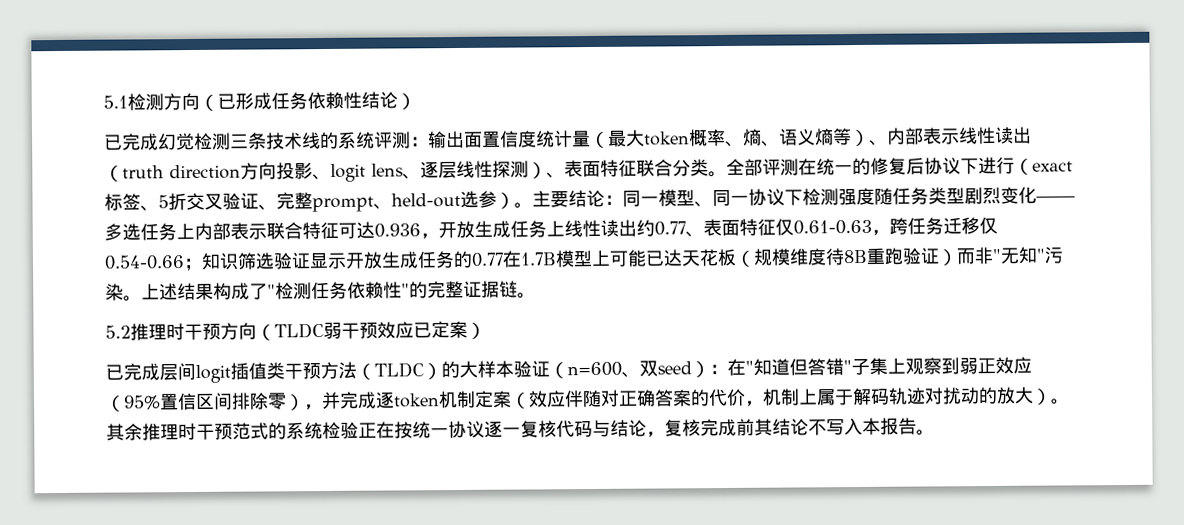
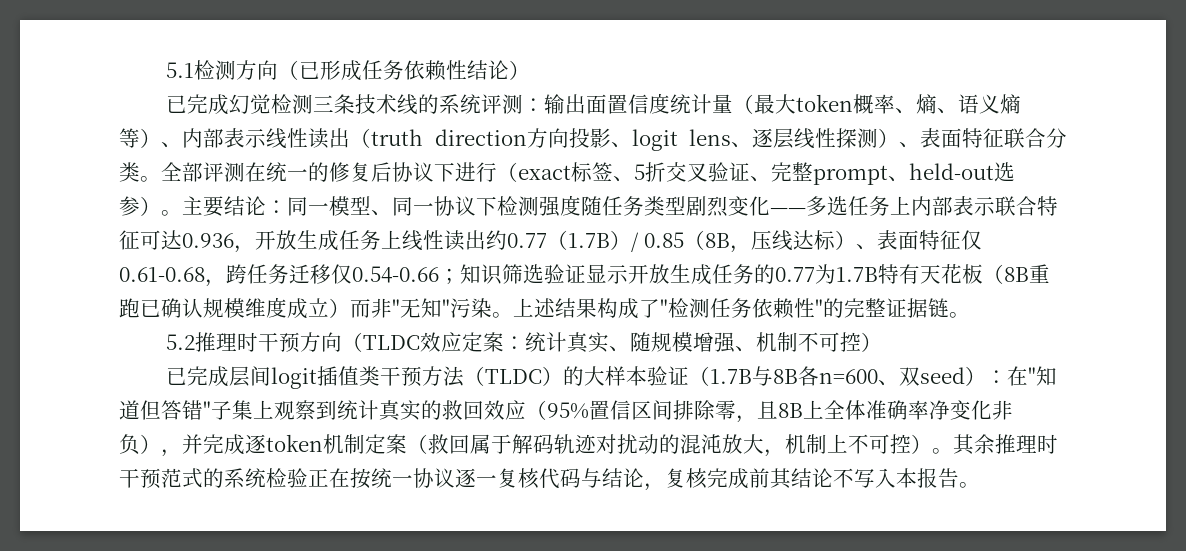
(686, 228) none -> [547,230,856,253] （1.7B）/ 0.85（8B，压线达标）
[793,219,872,235] 0.61-0.63 -> [119,267,205,282] 0.61-0.68
[502,247,940,268] 在1.7B模型上可能已达天花板（规模维度待8B重跑验证 -> [815,264,1050,284] [119,297,329,319] 为1.7B特有天花板（8B重跑已确认规模维度成立
[323,320,468,340] 弱干预效应已定案 -> [420,332,862,353] 效应定案：统计真实、随规模增强、机制不可控
(568, 370) none -> [710,366,820,386] 1.7B与8B各
[959,357,996,375] 弱正 -> [337,400,484,421] 统计真实的救回
(287, 401) none -> [736,400,1013,423] [119,434,140,455] ，且8B上全体准确率净变化非负
[528,388,818,408] 效应伴随对正确答案的代价，机制上 -> [428,434,470,454] 救回
[996,386,1034,404] 放大 -> [680,434,911,457] 混沌放大，机制上不可控

